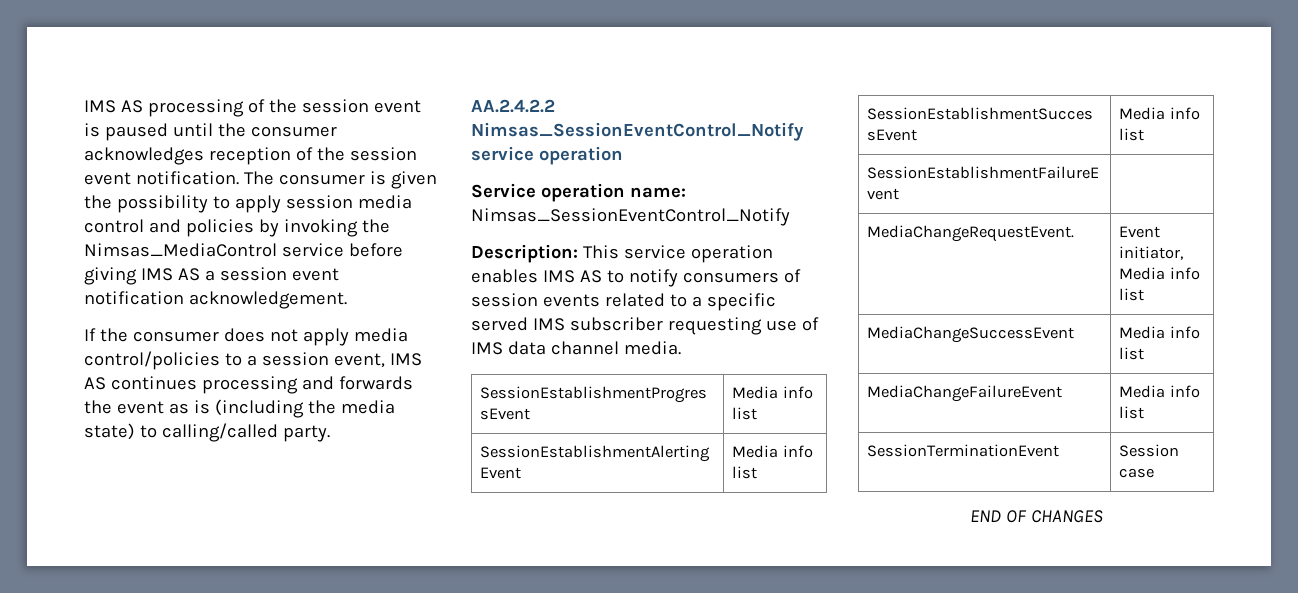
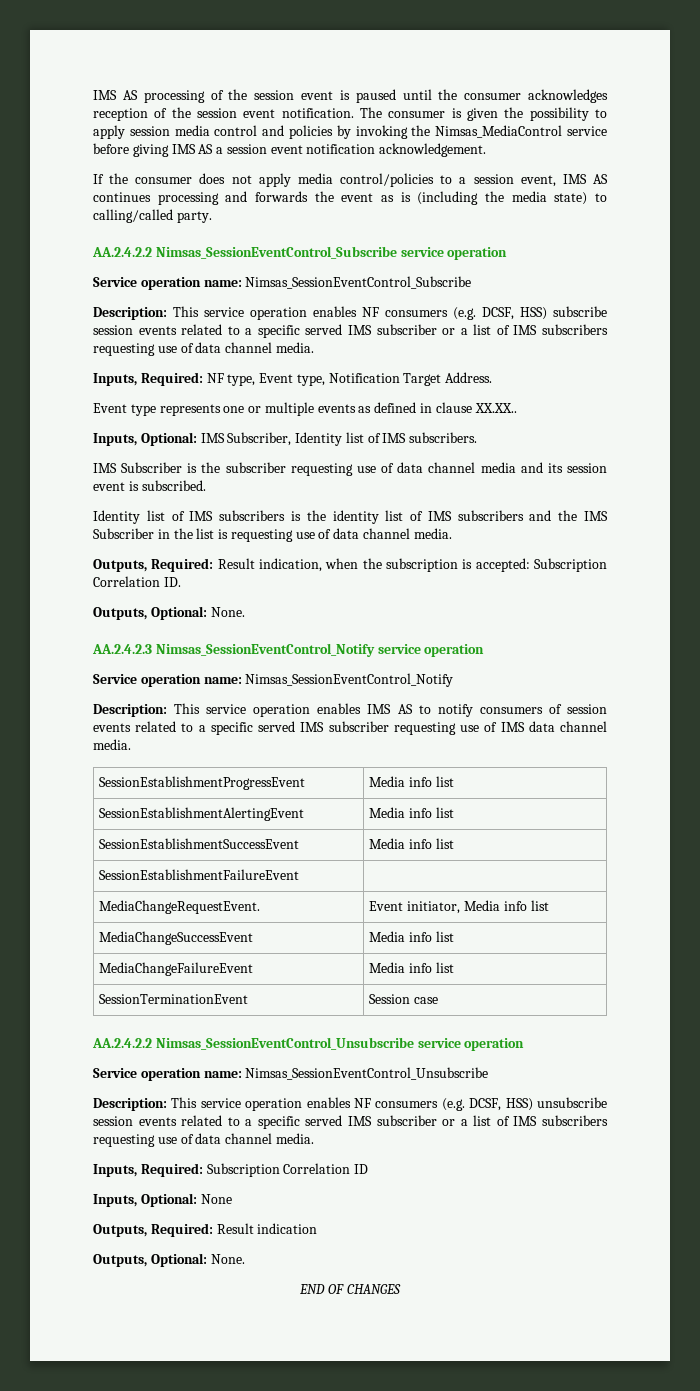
(555, 106) none -> [155,246,508,260] [93,276,472,290] [93,306,607,320] [93,324,608,338] [93,342,314,356] [93,372,493,386] [93,402,517,416] [93,432,478,446] [93,462,607,476] [93,480,206,491] [93,510,608,524] [93,528,452,542] [93,558,607,572] [93,576,181,587] [93,606,245,620] [92,644,152,654] Nimsas_SessionEventControl_Subscribe service operation // Service operation name: Nimsas_SessionEventControl_Subscribe // Description: This service operation enables NF consumers (e.g. DCSF, HSS) subscribe session events related to a specific served IMS subscriber or a list of IMS subscribers requesting use of data channel media. // Inputs, Required: NF type, Event type, Notification Target Address. // Event type represents one or multiple events as defined in clause XX.XX.. // Inputs, Optional: IMS Subscriber, Identity list of IMS subscribers. // IMS Subscriber is the subscriber requesting use of data channel media and its session event is subscribed. // Identity list of IMS subscribers is the identity list of IMS subscribers and the IMS Subscriber in the list is requesting use of data channel media. // Outputs, Required: Result indication, when the subscription is accepted: Subscription Correlation ID. // Outputs, Optional: None. // AA.2.4.2.3
(1155, 473) none -> [92,1037,525,1051] [93,1067,489,1081] [93,1097,607,1111] [93,1115,608,1129] [93,1133,314,1147] [93,1163,369,1177] [93,1193,232,1207] [93,1223,318,1237] [93,1253,245,1267] // AA.2.4.2.2 Nimsas_SessionEventControl_Unsubscribe service operation // Service operation name: Nimsas_SessionEventControl_Unsubscribe // Description: This service operation enables NF consumers (e.g. DCSF, HSS) unsubscribe session events related to a specific served IMS subscriber or a list of IMS subscribers requesting use of data channel media. // Inputs, Required: Subscription Correlation ID // Inputs, Optional: None // Outputs, Required: Result indication // Outputs, Optional: None.

